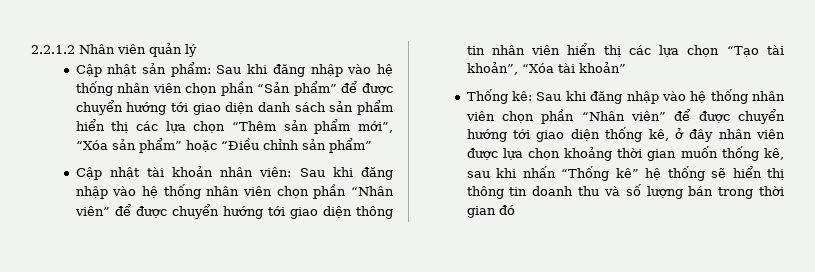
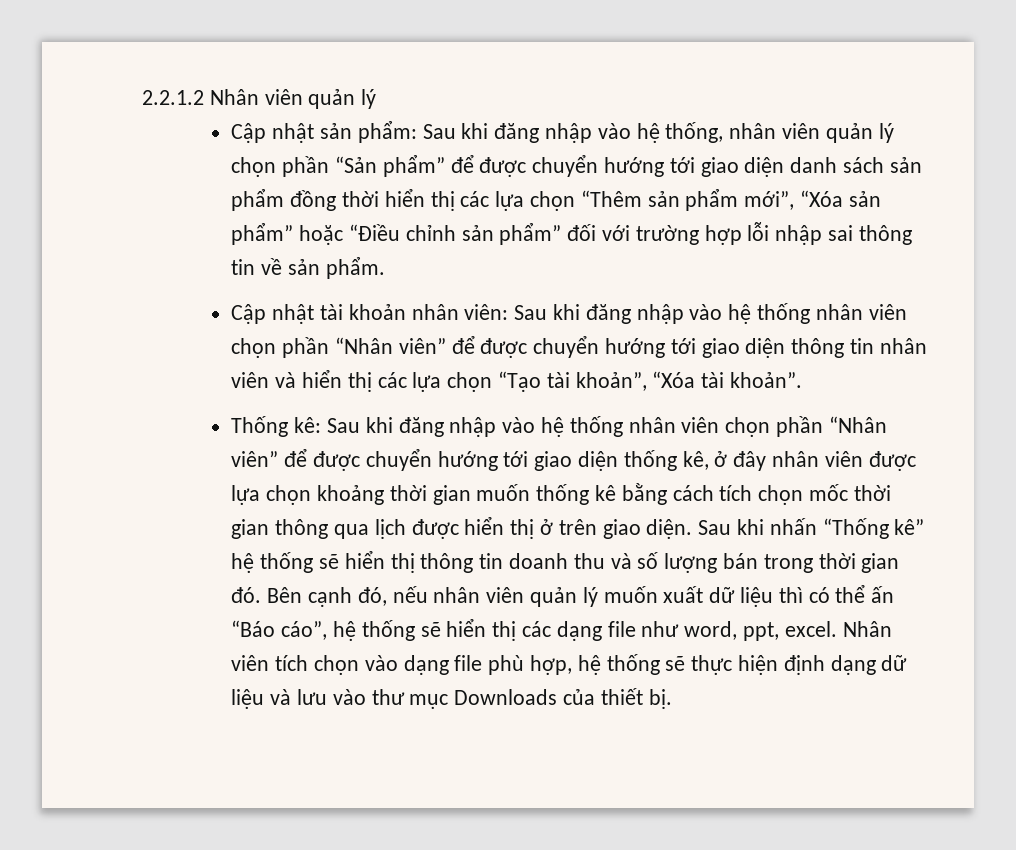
[75,81,182,96] thống nhân viên -> [665,122,894,143] thống, nhân viên quản lý
(393, 107) none -> [290,190,379,211] đồng thời
(372, 145) none -> [567,222,912,245] [231,257,385,279] đối với trường hợp lỗi nhập sai thông tin về sản phẩm.
(561, 50) none -> [275,372,297,388] và
[578,61,626,73] khoản” -> [729,372,802,388] khoản”.
[764,148,784,160] [466,171,490,178] kê, sau -> [594,483,891,505] [231,517,732,539] kê bằng cách tích chọn mốc thời gian thông qua lịch được hiển thị ở trên giao diện. Sau
[498,205,515,215] đó -> [231,585,895,607] [231,619,892,641] [231,654,908,675] [231,688,672,709] đó. Bên cạnh đó, nếu nhân viên quản lý muốn xuất dữ liệu thì có thể ấn “Báo cáo”, hệ thống sẽ hiển thị các dạng file như word, ppt, excel. Nhân viên tích chọn vào dạng file phù hợp, hệ thống sẽ thực hiện định dạng dữ liệu và lưu vào thư mục Downloads của thiết bị.

